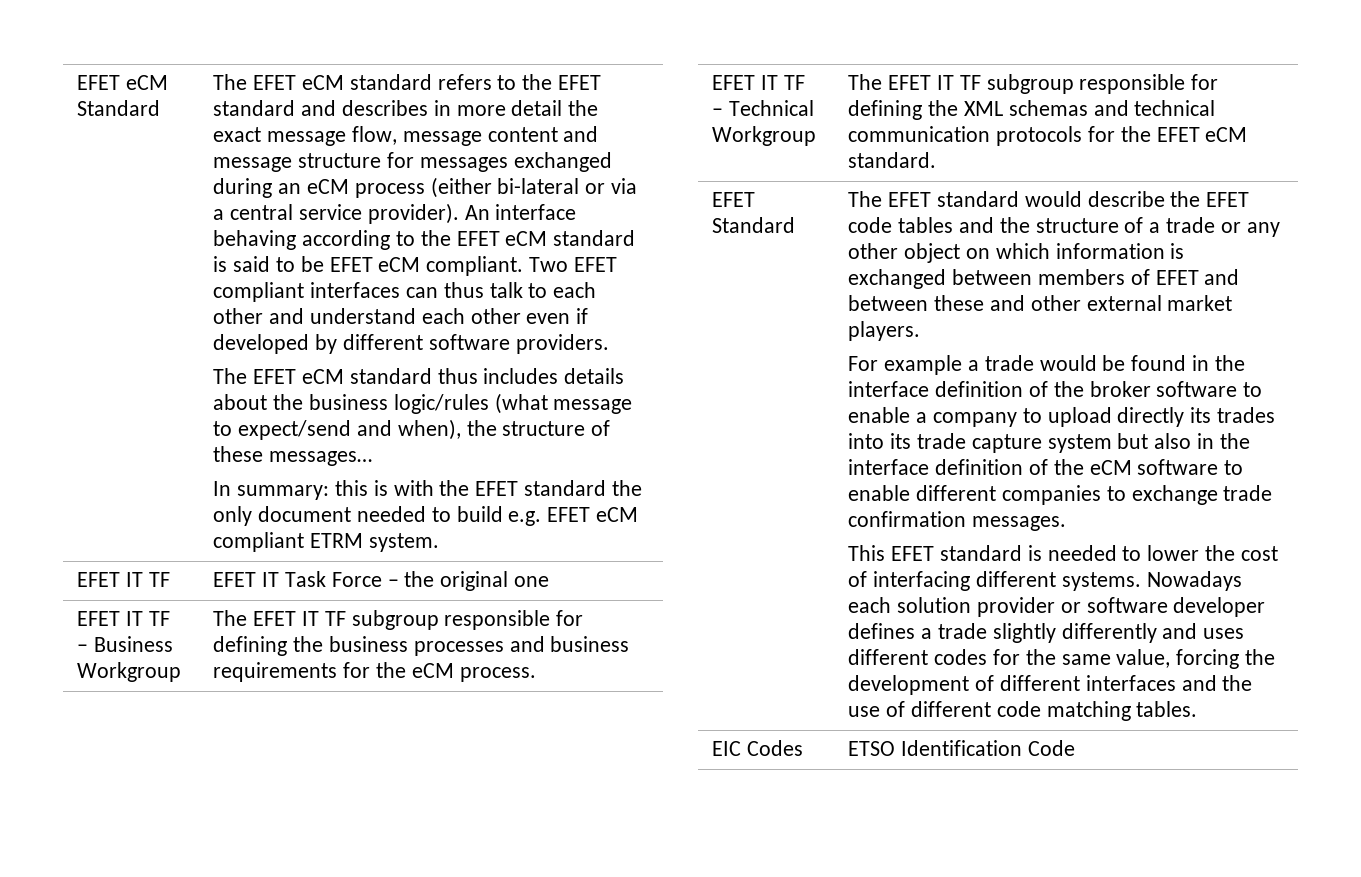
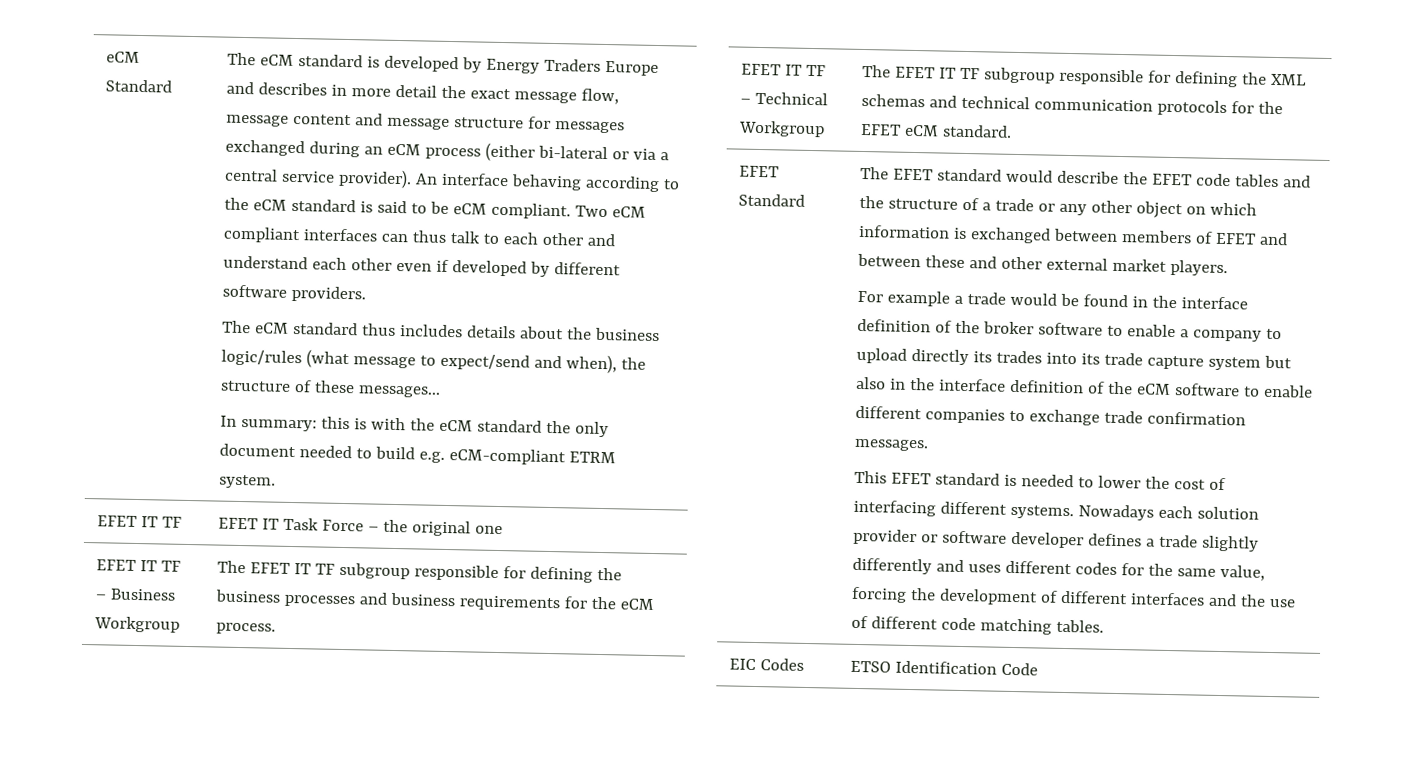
[77,75,121,90] EFET -> (105, 57) none
[253,74,601,90] [213,100,296,116] EFET eCM standard refers to the EFET standard -> [259,54,659,77] eCM standard is developed by Energy Traders Europe
[456,231,500,246] EFET -> (249, 204) none
[329,257,373,272] EFET -> (449, 207) none
[573,257,617,272] EFET -> [611,206,646,218] eCM
[253,369,297,384] EFET -> (251, 327) none
[475,481,519,496] EFET -> [438,419,473,432] eCM
[547,507,638,522] [213,532,305,552] EFET eCM compliant -> [448,448,566,466] eCM-compliant

